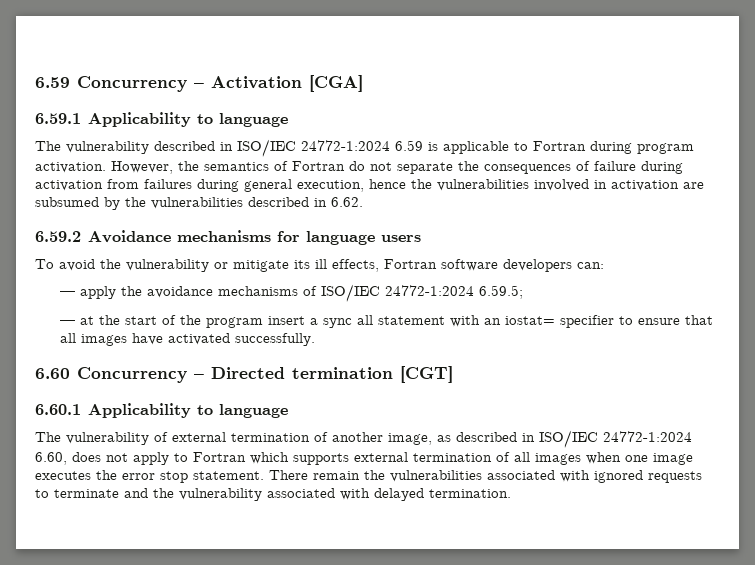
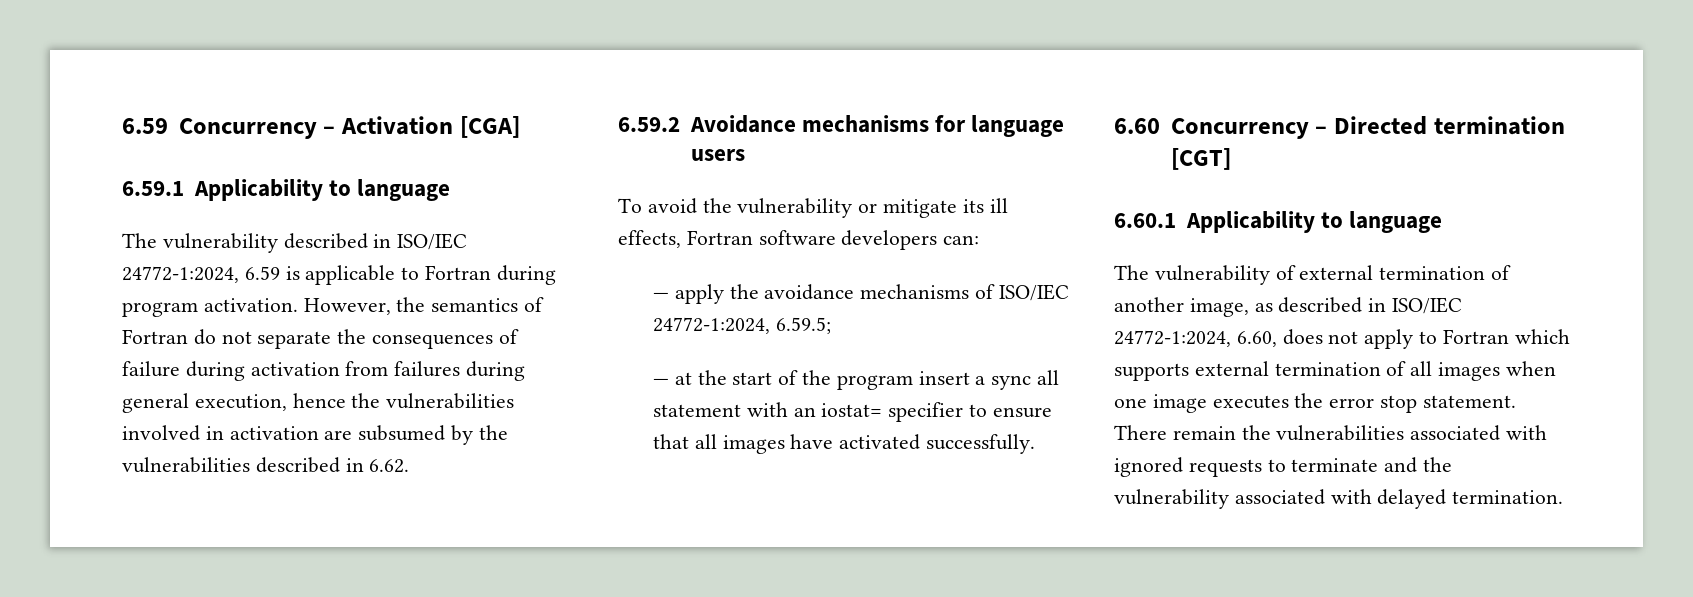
[301,140,390,151] 24772-1:2024 -> [122,266,239,283] 24772-1:2024,
[385,285,475,296] 24772-1:2024 -> [653,317,771,334] 24772-1:2024,
[603,431,692,442] 24772-1:2024 -> [1114,330,1231,347] 24772-1:2024,

